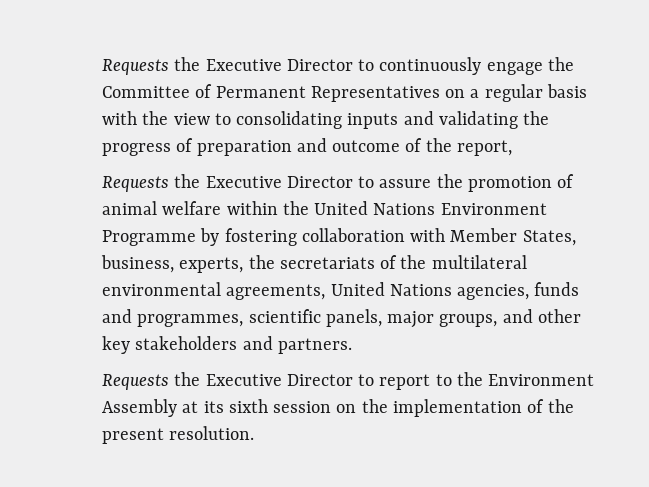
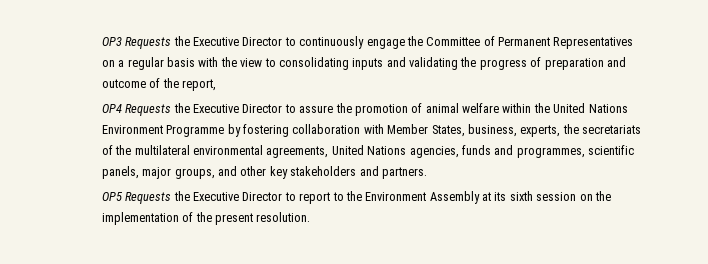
(102, 67) none -> [101,37,122,46] OP3
(512, 148) none -> [101,104,122,113] OP4
(352, 346) none -> [101,192,123,201] OP5

